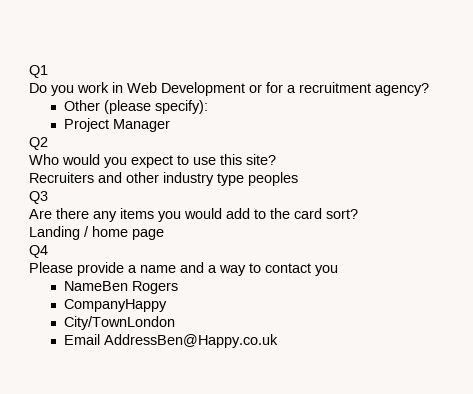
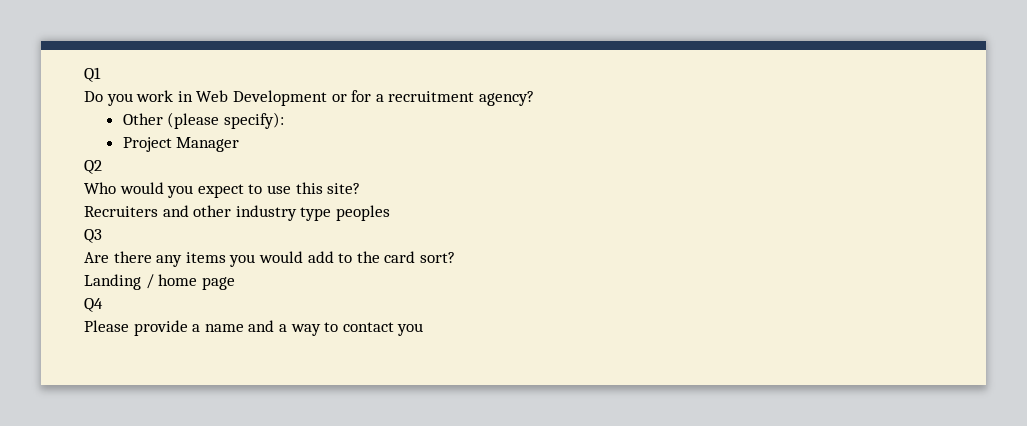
[64,281,179,294] [64,299,168,312] [64,316,176,330] [64,334,279,348] // NameBen Rogers // CompanyHappy // City/TownLondon // Email AddressBen@Happy.co.uk -> (424, 329) none

